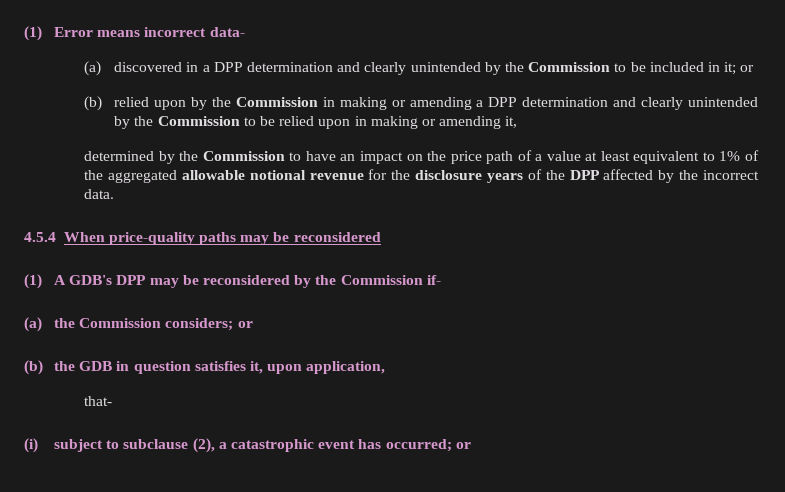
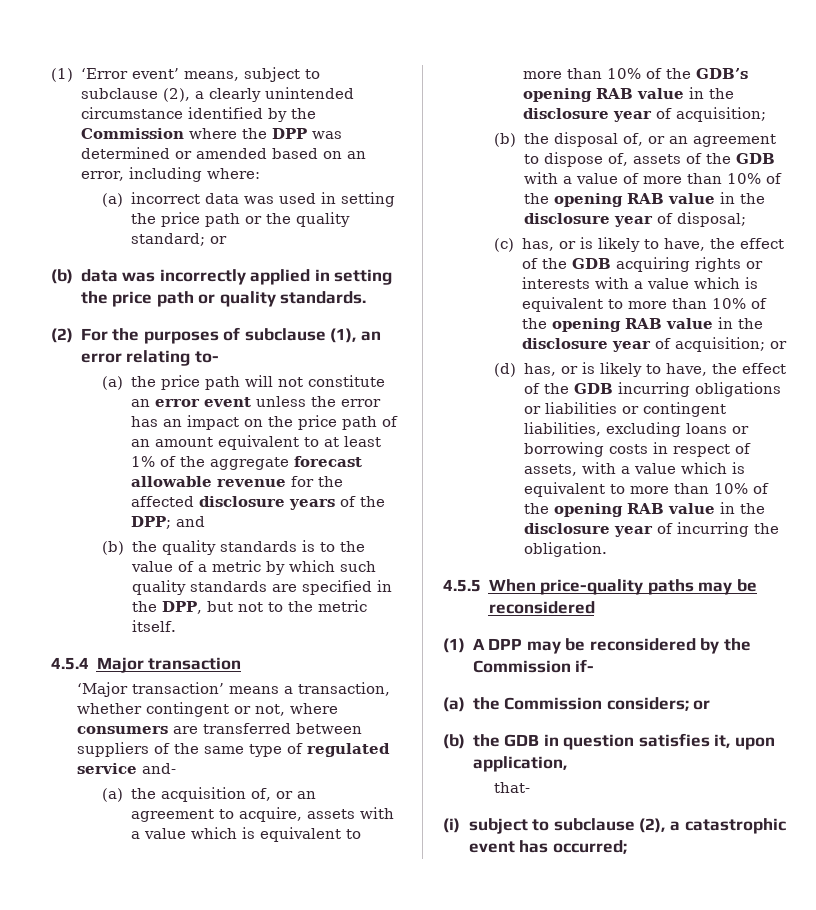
[24,26,245,41] [84,61,755,76] [84,96,758,111] [114,116,518,129] [84,151,336,164] (1) Error means incorrect data- // (a) discovered in a DPP determination and clearly unintended by the Commission to be included in it; or // (b) relied upon by the Commission in making or amending a DPP determination and clearly unintended by the Commission to be relied upon in making or amending it, // determined by the Commission to have -> [51,67,320,82] [80,87,354,102] [80,107,316,122] [80,128,342,139] [80,147,366,159] [80,167,261,182] [102,192,395,207] [130,212,350,227] [130,233,227,246] [51,269,393,285] [80,291,367,307] [51,327,382,344] [80,350,219,366] [102,375,385,390] [130,396,381,407] [130,416,158,427] (1) ‘Error event’ means, subject to subclause (2), a clearly unintended circumstance identified by the Commission where the DPP was determined or amended based on an error, including where: // (a) incorrect data was used in setting the price path or the quality standard; or // (b) data was incorrectly applied in setting the price path or quality standards. // (2) For the purposes of subclause (1), an error relating to- // (a) the price path will not constitute an error event unless the error has
[535,150,759,164] [84,170,306,183] a value at least equivalent to 1% of the aggregated allowable notional -> [130,435,381,450] [130,456,362,470] [130,476,212,487] an amount equivalent to at least 1% of the aggregate forecast allowable
(411, 175) none -> [130,496,194,507] affected
[569,169,760,183] [84,189,115,199] [24,232,56,242] DPP affected by the incorrect data. // 4.5.4 -> [130,516,205,529] [102,540,365,555] [130,560,376,575] [131,580,392,595] [131,600,367,614] [131,620,176,632] [51,657,242,673] [76,682,390,697] [76,702,338,717] [76,723,362,734] [76,742,390,757] [76,763,176,774] [102,787,316,802] [130,807,394,822] [130,827,361,842] [522,68,748,79] [522,87,734,102] [522,107,766,122] [494,132,776,147] [523,152,775,167] [523,172,782,184] [523,192,765,207] [523,212,746,227] [494,237,784,252] [521,257,763,272] [521,277,758,289] [521,297,767,312] [521,317,763,332] [521,337,787,352] [494,362,786,377] [523,382,781,397] [523,402,726,417] [523,422,749,437] [523,442,751,457] [523,462,745,476] [523,482,769,497] [523,502,765,517] [523,522,779,537] [523,542,607,557] [443,579,481,592] DPP; and // (b) the quality standards is to the value of a metric by which such quality standards are specified in the DPP, but not to the metric itself. // 4.5.4 Major transaction // ‘Major transaction’ means a transaction, whether contingent or not, where consumers are transferred between suppliers of the same type of regulated service and- // (a) the acquisition of, or an agreement to acquire, assets with a value which is equivalent to more than 10% of the GDB’s opening RAB value in the disclosure year of acquisition; // (b) the disposal of, or an agreement to dispose of, assets of the GDB with a value of more than 10% of the opening RAB value in the disclosure year of disposal; // (c) has, or is likely to have, the effect of the GDB acquiring rights or interests with a value which is equivalent to more than 10% of the opening RAB value in the disclosure year of acquisition; or // (d) has, or is likely to have, the effect of the GDB incurring obligations or liabilities or contingent liabilities, excluding loans or borrowing costs in respect of assets, with a value which is equivalent to more than 10% of the opening RAB value in the disclosure year of incurring the obligation. // 4.5.5
[69,275,113,285] GDB's -> (485, 644) none
[455,442,471,449] or -> (627, 847) none

